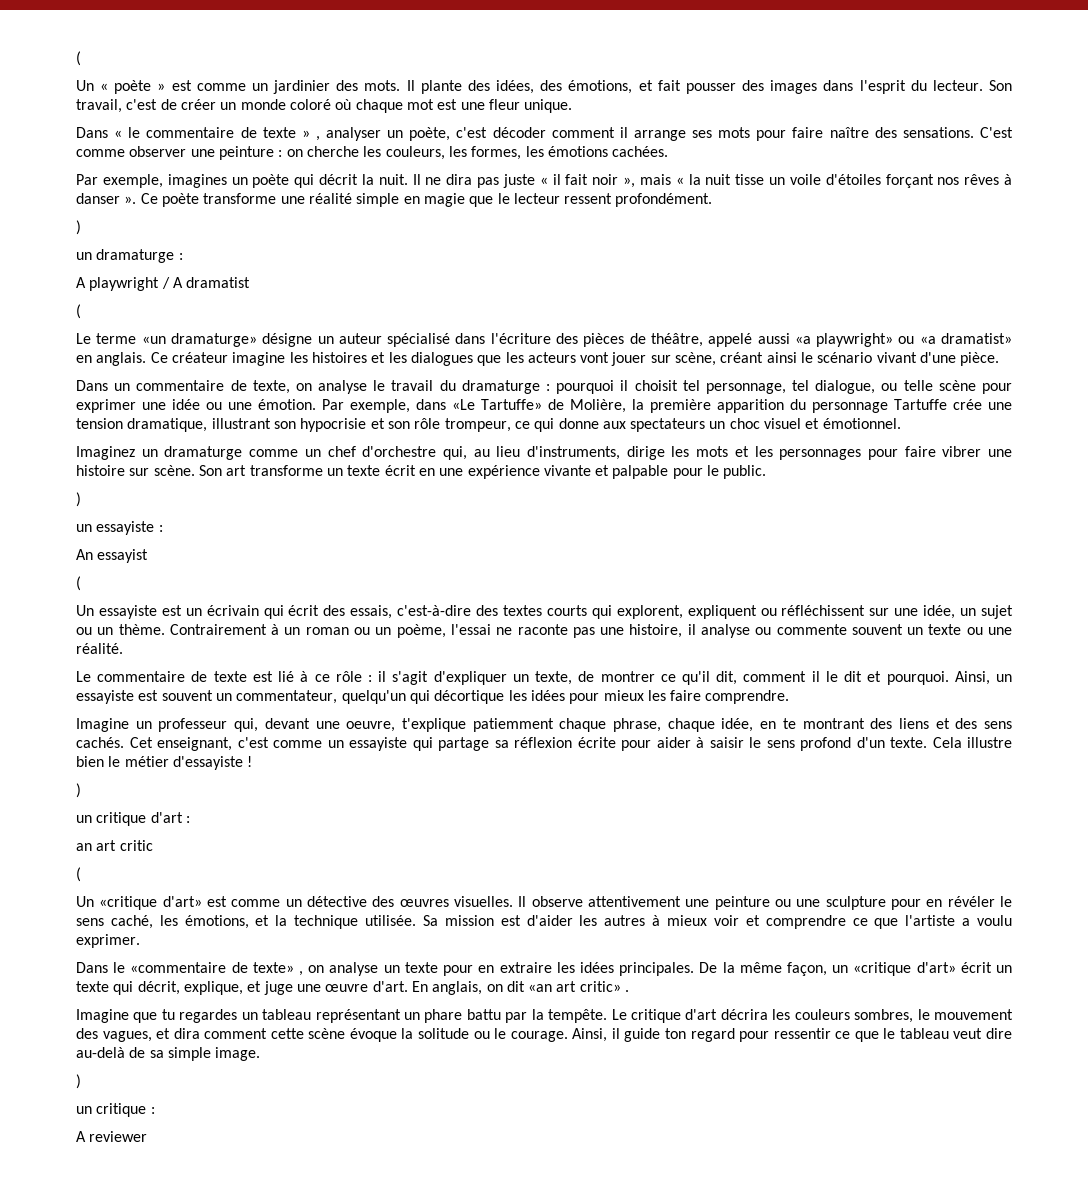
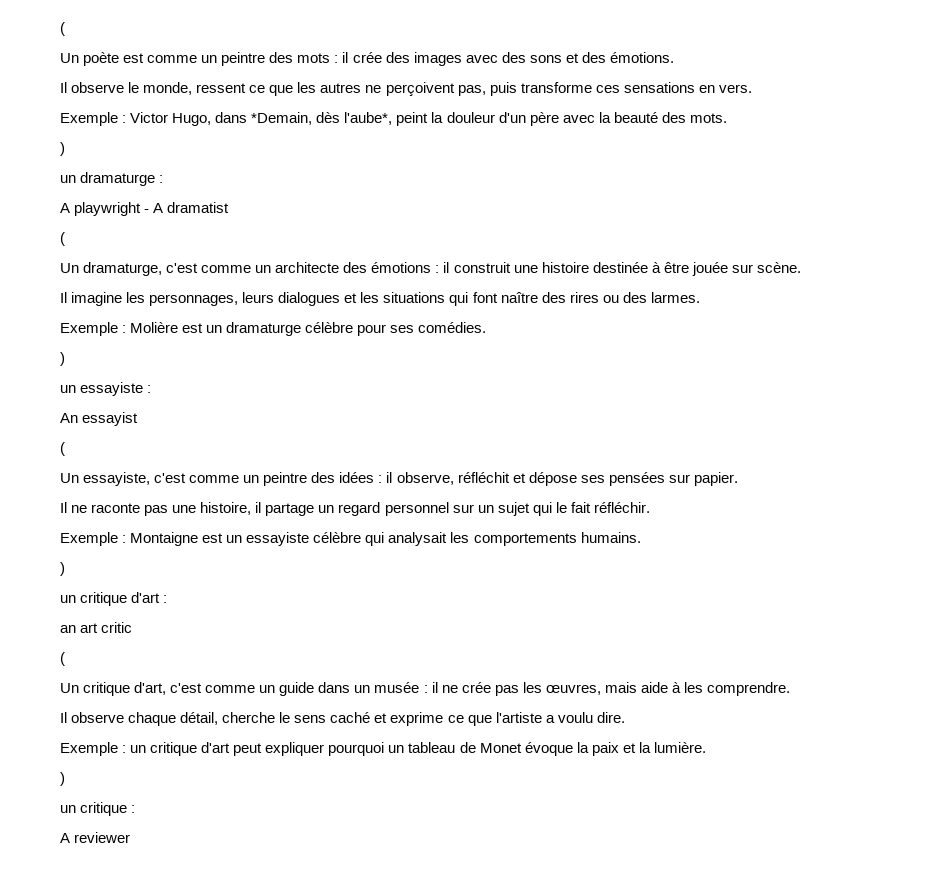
[76,51,81,66] [76,80,1012,94] [76,99,573,113] [76,127,1014,141] [76,146,669,160] [76,174,1013,188] [76,193,713,207] ( // Un « poète » est comme un jardinier des mots. Il plante des idées, des émotions, et fait pousser des images dans l'esprit du lecteur. Son travail, c'est de créer un monde coloré où chaque mot est une fleur unique. // Dans « le commentaire de texte » , analyser un poète, c'est décoder comment il arrange ses mots pour faire naître des sensations. C'est comme observer une peinture : on cherche les couleurs, les formes, les émotions cachées. // Par exemple, imagines un poète qui décrit la nuit. Il ne dira pas juste « il fait noir », mais « la nuit tisse un voile d'étoiles forçant nos rêves à danser ». Ce poète transforme une réalité simple en magie que le lecteur ressent profondément. -> [60,22,65,36] [60,52,674,66] [60,82,752,96] [60,112,727,126] ( // Un poète est comme un peintre des mots : il crée des images avec des sons et des émotions. // Il observe le monde, ressent ce que les autres ne perçoivent pas, puis transforme ces sensations en vers. // Exemple : Victor Hugo, dans *Demain, dès l'aube*, peint la douleur d'un père avec la beauté des mots.
[161,277,170,289] / -> [144,209,150,213] -
[76,333,1012,347] [76,352,1000,366] [76,380,1012,394] [76,399,1012,413] [76,418,901,432] [76,446,1013,460] [76,465,767,479] Le terme «un dramaturge» désigne un auteur spécialisé dans l'écriture des pièces de théâtre, appelé aussi «a playwright» ou «a dramatist» en anglais. Ce créateur imagine les histoires et les dialogues que les acteurs vont jouer sur scène, créant ainsi le scénario vivant d'une pièce. // Dans un commentaire de texte, on analyse le travail du dramaturge : pourquoi il choisit tel personnage, tel dialogue, ou telle scène pour exprimer une idée ou une émotion. Par exemple, dans «Le Tartuffe» de Molière, la première apparition du personnage Tartuffe crée une tension dramatique, illustrant son hypocrisie et son rôle trompeur, ce qui donne aux spectateurs un choc visuel et émotionnel. // Imaginez un dramaturge comme un chef d'orchestre qui, au lieu d'instruments, dirige les mots et les personnages pour faire vibrer une histoire sur scène. Son art transforme un texte écrit en une expérience vivante et palpable pour le public. -> [60,262,801,276] [60,292,700,306] [60,322,487,336] Un dramaturge, c'est comme un architecte des émotions : il construit une histoire destinée à être jouée sur scène. // Il imagine les personnages, leurs dialogues et les situations qui font naître des rires ou des larmes. // Exemple : Molière est un dramaturge célèbre pour ses comédies.
[98,605,1013,619] [76,624,491,638] essayiste est un écrivain qui écrit des essais, c'est-à-dire des textes courts qui explorent, expliquent ou réfléchissent sur une idée, un sujet ou un thème. Contrairement à un roman ou un poème, l'essai -> [83,472,738,486] [60,502,67,513] essayiste, c'est comme un peintre des idées : il observe, réfléchit et dépose ses pensées sur papier. // Il
[700,624,1012,638] [76,643,123,654] [76,671,1012,685] [76,690,790,704] [76,718,1013,732] [76,737,1012,751] [76,756,253,770] analyse ou commente souvent un texte ou une réalité. // Le commentaire de texte est lié à ce rôle : il s'agit d'expliquer un texte, de montrer ce qu'il dit, comment il le dit et pourquoi. Ainsi, un essayiste est souvent un commentateur, quelqu'un qui décortique les idées pour mieux les faire comprendre. // Imagine un professeur qui, devant une oeuvre, t'explique patiemment chaque phrase, chaque idée, en te montrant des liens et des sens cachés. Cet enseignant, c'est comme un essayiste qui partage sa réflexion écrite pour aider à saisir le sens profond d'un texte. Cela illustre bien le métier d'essayiste ! -> [265,502,650,516] [60,532,641,546] partage un regard personnel sur un sujet qui le fait réfléchir. // Exemple : Montaigne est un essayiste célèbre qui analysait les comportements humains.
[99,896,1013,910] [76,915,846,929] «critique d'art» est comme un détective des œuvres visuelles. Il observe attentivement une peinture ou une sculpture pour en révéler le sens caché, les émotions, et la technique utilisée. Sa mission est d'aider les autres à mieux voir et comprendre -> [83,682,791,696] [60,712,444,726] critique d'art, c'est comme un guide dans un musée : il ne crée pas les œuvres, mais aide à les comprendre. // Il observe chaque détail, cherche le sens caché et exprime
[76,934,140,948] [76,962,1013,976] [76,981,630,995] [76,1009,1014,1023] [76,1028,1012,1042] [76,1047,261,1061] exprimer. // Dans le «commentaire de texte» , on analyse un texte pour en extraire les idées principales. De la même façon, un «critique d'art» écrit un texte qui décrit, explique, et juge une œuvre d'art. En anglais, on dit «an art critic» . // Imagine que tu regardes un tableau représentant un phare battu par la tempête. Le critique d'art décrira les couleurs sombres, le mouvement des vagues, et dira comment cette scène évoque la solitude ou le courage. Ainsi, il guide ton regard pour ressentir ce que le tableau veut dire au-delà de sa simple image. -> [596,712,625,723] [60,742,706,756] dire. // Exemple : un critique d'art peut expliquer pourquoi un tableau de Monet évoque la paix et la lumière.

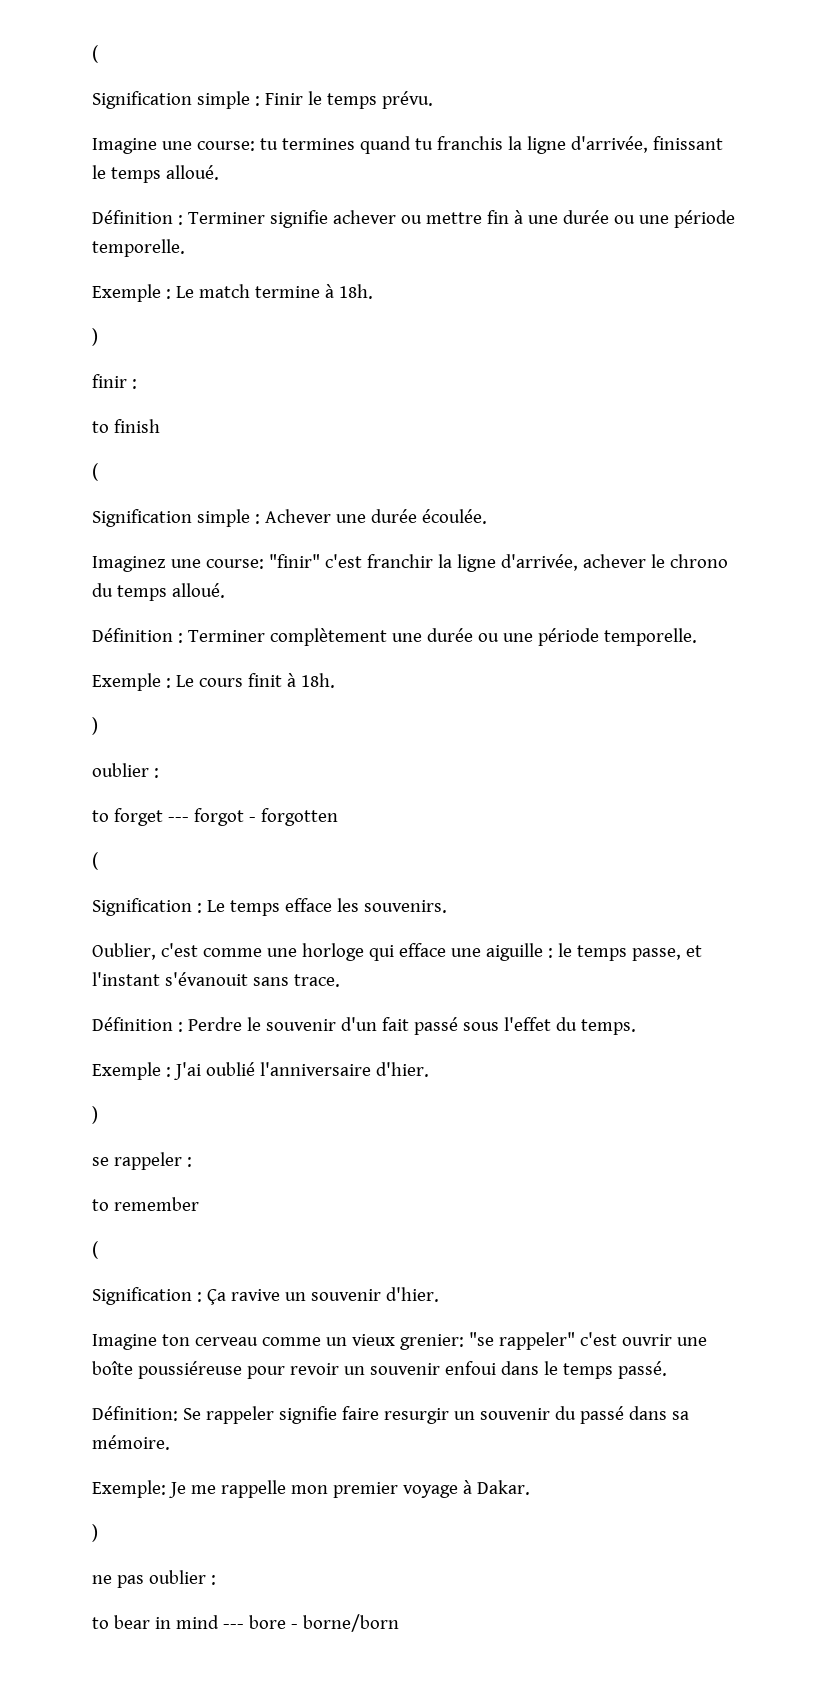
[60,22,65,36] [60,52,674,66] [60,82,752,96] [60,112,727,126] [60,142,65,156] [60,172,164,186] [60,202,230,216] [60,232,65,246] [60,262,801,276] [60,292,700,306] [60,322,487,336] [60,352,65,366] [60,382,152,396] [60,412,139,426] [60,442,65,456] [60,472,738,486] [60,502,650,516] [60,532,641,546] [60,562,65,576] [60,592,168,606] [60,622,133,633] [60,652,65,666] [60,682,791,696] [60,712,625,726] [60,742,706,756] [60,772,65,786] [60,802,136,816] [60,832,131,843] ( // Un poète est comme un peintre des mots : il crée des images avec des sons et des émotions. // Il observe le monde, ressent ce que les autres ne perçoivent pas, puis transforme ces sensations en vers. // Exemple : Victor Hugo, dans *Demain, dès l'aube*, peint la douleur d'un père avec la beauté des mots. // ) // un dramaturge : // A playwright - A dramatist // ( // Un dramaturge, c'est comme un architecte des émotions : il construit une histoire destinée à être jouée sur scène. // Il imagine les personnages, leurs dialogues et les situations qui font naître des rires ou des larmes. // Exemple : Molière est un dramaturge célèbre pour ses comédies. // ) // un essayiste : // An essayist // ( // Un essayiste, c'est comme un peintre des idées : il observe, réfléchit et dépose ses pensées sur papier. // Il ne raconte pas une histoire, il partage un regard personnel sur un sujet qui le fait réfléchir. // Exemple : Montaigne est un essayiste célèbre qui analysait les comportements humains. // ) // un critique d'art : // an art critic // ( // Un critique d'art, c'est comme un guide dans un musée : il ne crée pas les œuvres, mais aide à les comprendre. // Il observe chaque détail, cherche le sens caché et exprime ce que l'artiste a voulu dire. // Exemple : un critique d'art peut expliquer pourquoi un tableau de Monet évoque la paix et la lumière. // ) // un critique : // A reviewer -> [92,45,98,63] [92,91,433,109] [92,136,723,154] [92,165,219,183] [92,210,735,228] [92,239,185,257] [92,284,373,302] [92,328,98,346] [92,374,137,389] [92,419,160,433] [92,463,98,481] [92,509,487,527] [92,554,728,572] [92,583,225,601] [92,628,697,646] [92,673,335,691] [92,717,98,735] [92,763,159,778] [92,808,338,826] [92,852,98,870] [92,898,447,916] [92,943,702,961] [92,972,340,987] [92,1017,636,1035] [92,1062,429,1080] [92,1106,98,1124] [92,1152,192,1170] [92,1197,199,1211] [92,1241,98,1259] [92,1287,439,1305] [92,1332,707,1350] [92,1361,667,1379] [92,1406,689,1424] [92,1435,170,1450] [92,1480,530,1498] [92,1524,98,1542] [92,1570,216,1588] [92,1614,399,1632] ( // Signification simple : Finir le temps prévu. // Imagine une course: tu termines quand tu franchis la ligne d'arrivée, finissant le temps alloué. // Définition : Terminer signifie achever ou mettre fin à une durée ou une période temporelle. // Exemple : Le match termine à 18h. // ) // finir : // to finish // ( // Signification simple : Achever une durée écoulée. // Imaginez une course: "finir" c'est franchir la ligne d'arrivée, achever le chrono du temps alloué. // Définition : Terminer complètement une durée ou une période temporelle. // Exemple : Le cours finit à 18h. // ) // oublier : // to forget --- forgot - forgotten // ( // Signification : Le temps efface les souvenirs. // Oublier, c'est comme une horloge qui efface une aiguille : le temps passe, et l'instant s'évanouit sans trace. // Définition : Perdre le souvenir d'un fait passé sous l'effet du temps. // Exemple : J'ai oublié l'anniversaire d'hier. // ) // se rappeler : // to remember // ( // Signification : Ça ravive un souvenir d'hier. // Imagine ton cerveau comme un vieux grenier: "se rappeler" c'est ouvrir une boîte poussiéreuse pour revoir un souvenir enfoui dans le temps passé. // Définition: Se rappeler signifie faire resurgir un souvenir du passé dans sa mémoire. // Exemple: Je me rappelle mon premier voyage à Dakar. // ) // ne pas oublier : // to bear in mind --- bore - borne/born

